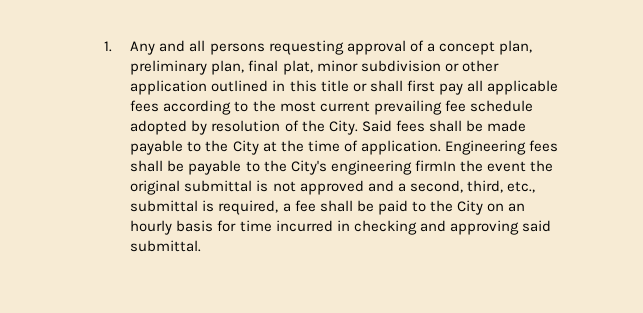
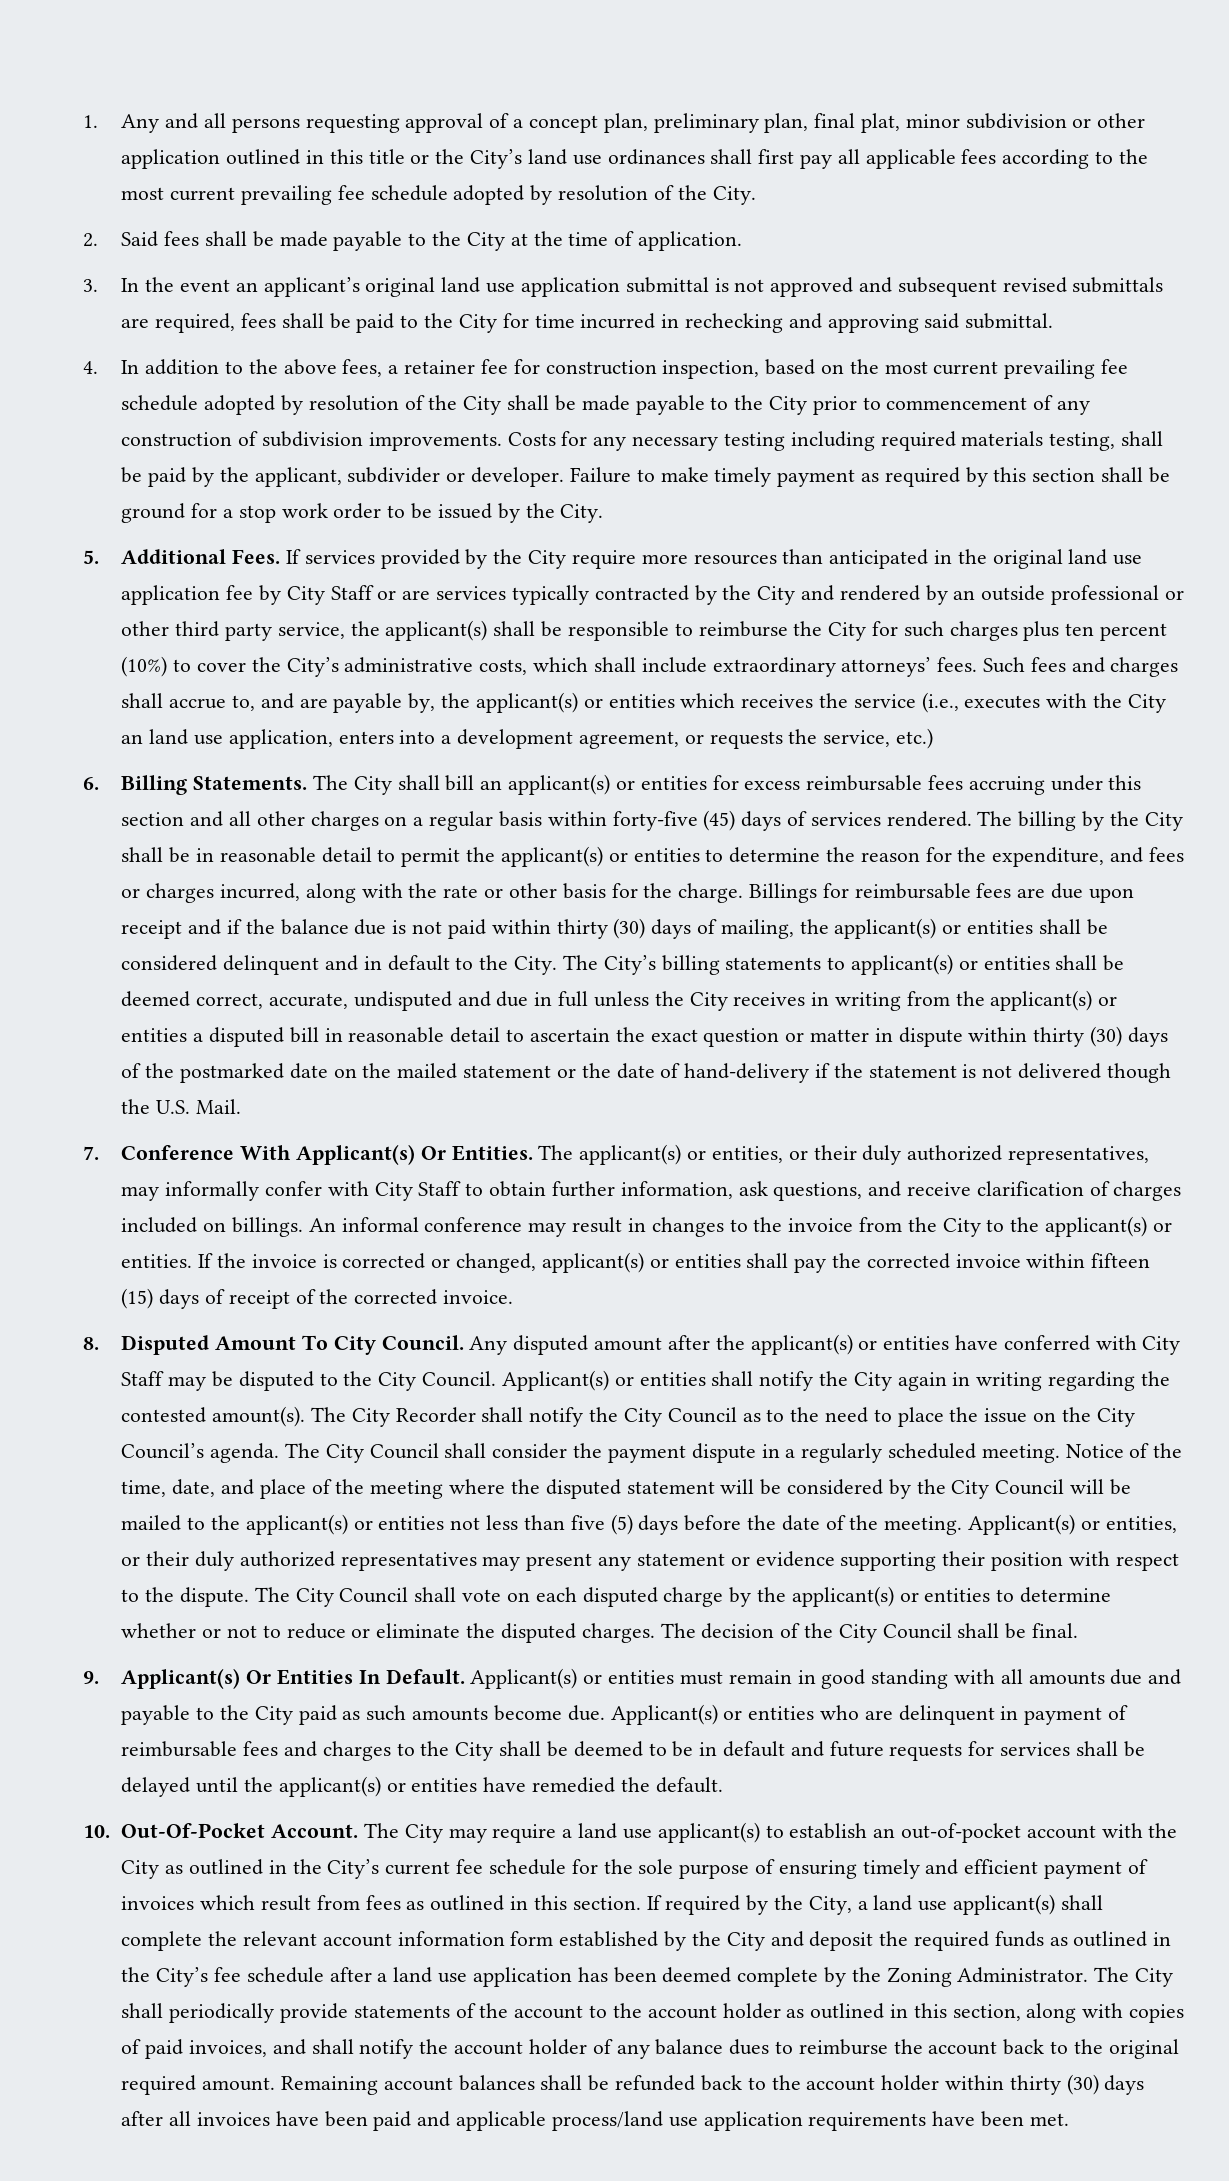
(367, 87) none -> [435,149,705,169] the City’s land use ordinances
(358, 127) none -> [82,233,98,247] // 2.
[444,140,558,155] [130,160,553,175] [130,180,181,195] Engineering fees shall be payable to the City's engineering firmIn the event the original -> [82,277,620,297] // 3. In the event an applicant’s original land use application
[397,180,535,193] [130,200,316,215] a second, third, etc., submittal is required, a fee -> [897,277,1164,297] [121,313,277,333] subsequent revised submittals are required, fees
[486,203,525,212] [130,220,214,235] on an hourly basis -> (497, 323) none
[353,220,417,235] checking -> [684,313,783,333] rechecking
(202, 246) none -> [82,359,1128,379] [121,395,1090,415] [121,431,1163,451] [121,467,1170,487] [121,503,604,523] [82,549,1143,569] [121,585,1184,605] [121,620,1167,641] [121,656,1179,677] [121,692,1166,713] [121,728,933,749] [82,774,1142,795] [121,810,1183,831] [121,846,1184,867] [121,883,1134,903] [121,918,1108,939] [121,954,1125,975] [121,990,1118,1011] [121,1026,1168,1047] [121,1063,1171,1083] [121,1099,242,1114] [82,1144,1149,1165] [121,1181,1182,1201] [121,1216,1172,1237] [121,1252,1151,1273] [121,1288,514,1309] [82,1334,1181,1355] [121,1370,1170,1391] [121,1406,1135,1427] [121,1443,1183,1463] [121,1479,1131,1499] [121,1514,1177,1535] [121,1551,1179,1571] [121,1586,1111,1607] [121,1623,1078,1643] [82,1668,1182,1689] [121,1704,1128,1725] [121,1741,1145,1761] [121,1776,723,1797] [82,1822,1178,1843] [121,1859,1148,1879] [121,1894,1103,1915] [121,1931,1172,1951] [121,1967,1173,1987] [121,2003,1184,2023] [121,2039,1179,2059] [121,2074,1145,2095] [121,2111,1069,2131] // 4. In addition to the above fees, a retainer fee for construction inspection, based on the most current prevailing fee schedule adopted by resolution of the City shall be made payable to the City prior to commencement of any construction of subdivision improvements. Costs for any necessary testing including required materials testing, shall be paid by the applicant, subdivider or developer. Failure to make timely payment as required by this section shall be ground for a stop work order to be issued by the City. // 5. Additional Fees. If services provided by the City require more resources than anticipated in the original land use application fee by City Staff or are services typically contracted by the City and rendered by an outside professional or other third party service, the applicant(s) shall be responsible to reimburse the City for such charges plus ten percent (10%) to cover the City’s administrative costs, which shall include extraordinary attorneys’ fees. Such fees and charges shall accrue to, and are payable by, the applicant(s) or entities which receives the service (i.e., executes with the City an land use application, enters into a development agreement, or requests the service, etc.) // 6. Billing Statements. The City shall bill an applicant(s) or entities for excess reimbursable fees accruing under this section and all other charges on a regular basis within forty-five (45) days of services rendered. The billing by the City shall be in reasonable detail to permit the applicant(s) or entities to determine the reason for the expenditure, and fees or charges incurred, along with the rate or other basis for the charge. Billings for reimbursable fees are due upon receipt and if the balance due is not paid within thirty (30) days of mailing, the applicant(s) or entities shall be considered delinquent and in default to the City. The City’s billing statements to applicant(s) or entities shall be deemed correct, accurate, undisputed and due in full unless the City receives in writing from the applicant(s) or entities a disputed bill in reasonable detail to ascertain the exact question or matter in dispute within thirty (30) days of the postmarked date on the mailed statement or the date of hand-delivery if the statement is not delivered though the U.S. Mail. // 7. Conference With Applicant(s) Or Entities. The applicant(s) or entities, or their duly authorized representatives, may informally confer with City Staff to obtain further information, ask questions, and receive clarification of charges included on billings. An informal conference may result in changes to the invoice from the City to the applicant(s) or entities. If the invoice is corrected or changed, applicant(s) or entities shall pay the corrected invoice within fifteen (15) days of receipt of the corrected invoice. // 8. Disputed Amount To City Council. Any disputed amount after the applicant(s) or entities have conferred with City Staff may be disputed to the City Council. Applicant(s) or entities shall notify the City again in writing regarding the contested amount(s). The City Recorder shall notify the City Council as to the need to place the issue on the City Council’s agenda. The City Council shall consider the payment dispute in a regularly scheduled meeting. Notice of the time, date, and place of the meeting where the disputed statement will be considered by the City Council will be mailed to the applicant(s) or entities not less than five (5) days before the date of the meeting. Applicant(s) or entities, or their duly authorized representatives may present any statement or evidence supporting their position with respect to the dispute. The City Council shall vote on each disputed charge by the applicant(s) or entities to determine whether or not to reduce or eliminate the disputed charges. The decision of the City Council shall be final. // 9. Applicant(s) Or Entities In Default. Applicant(s) or entities must remain in good standing with all amounts due and payable to the City paid as such amounts become due. Applicant(s) or entities who are delinquent in payment of reimbursable fees and charges to the City shall be deemed to be in default and future requests for services shall be delayed until the applicant(s) or entities have remedied the default. // 10. Out-Of-Pocket Account. The City may require a land use applicant(s) to establish an out-of-pocket account with the City as outlined in the City’s current fee schedule for the sole purpose of ensuring timely and efficient payment of invoices which result from fees as outlined in this section. If required by the City, a land use applicant(s) shall complete the relevant account information form established by the City and deposit the required funds as outlined in the City’s fee schedule after a land use application has been deemed complete by the Zoning Administrator. The City shall periodically provide statements of the account to the account holder as outlined in this section, along with copies of paid invoices, and shall notify the account holder of any balance dues to reimburse the account back to the original required amount. Remaining account balances shall be refunded back to the account holder within thirty (30) days after all invoices have been paid and applicable process/land use application requirements have been met.

